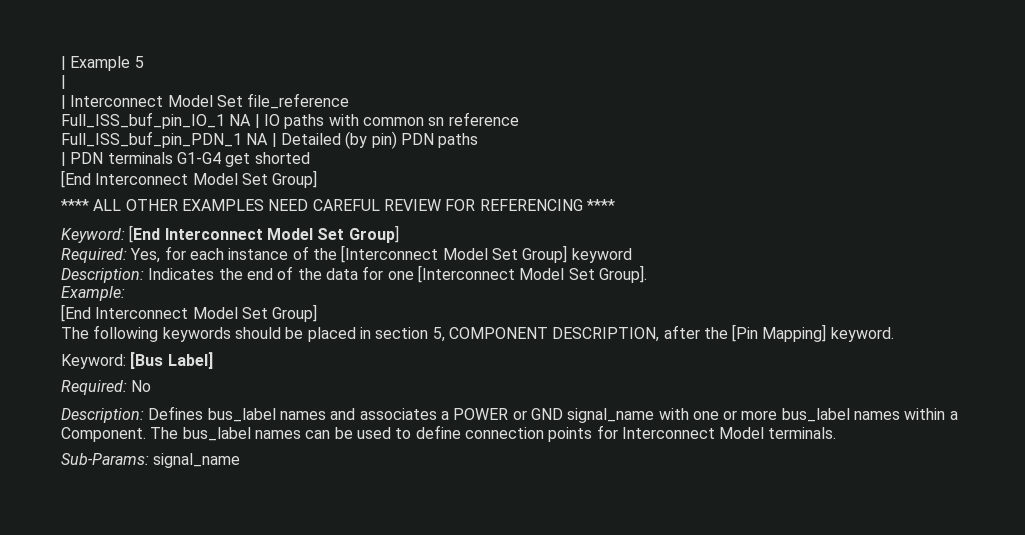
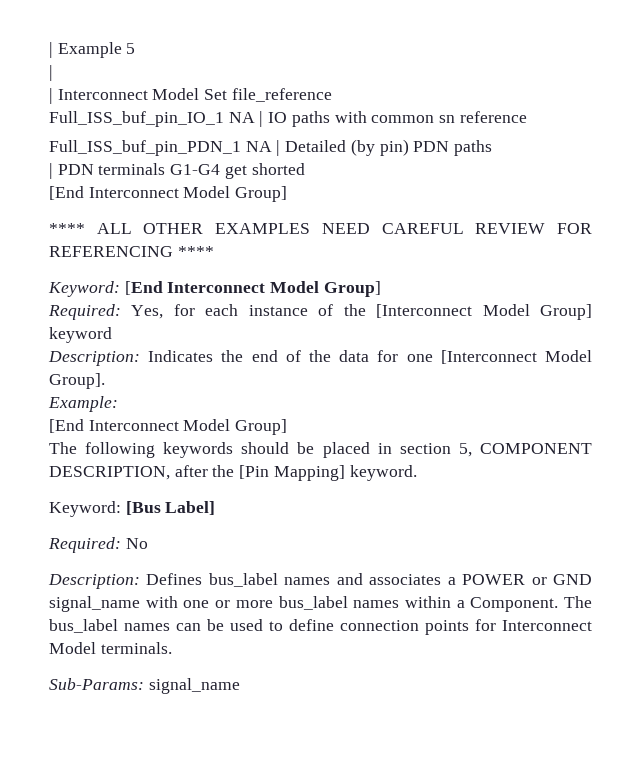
[241,173,268,185] Set -> (231, 192) none
[317,228,345,240] Set -> (320, 287) none
[491,248,518,260] Set -> (530, 310) none
[568,268,595,280] Set -> (592, 356) none
[241,307,268,319] Set -> (231, 425) none

